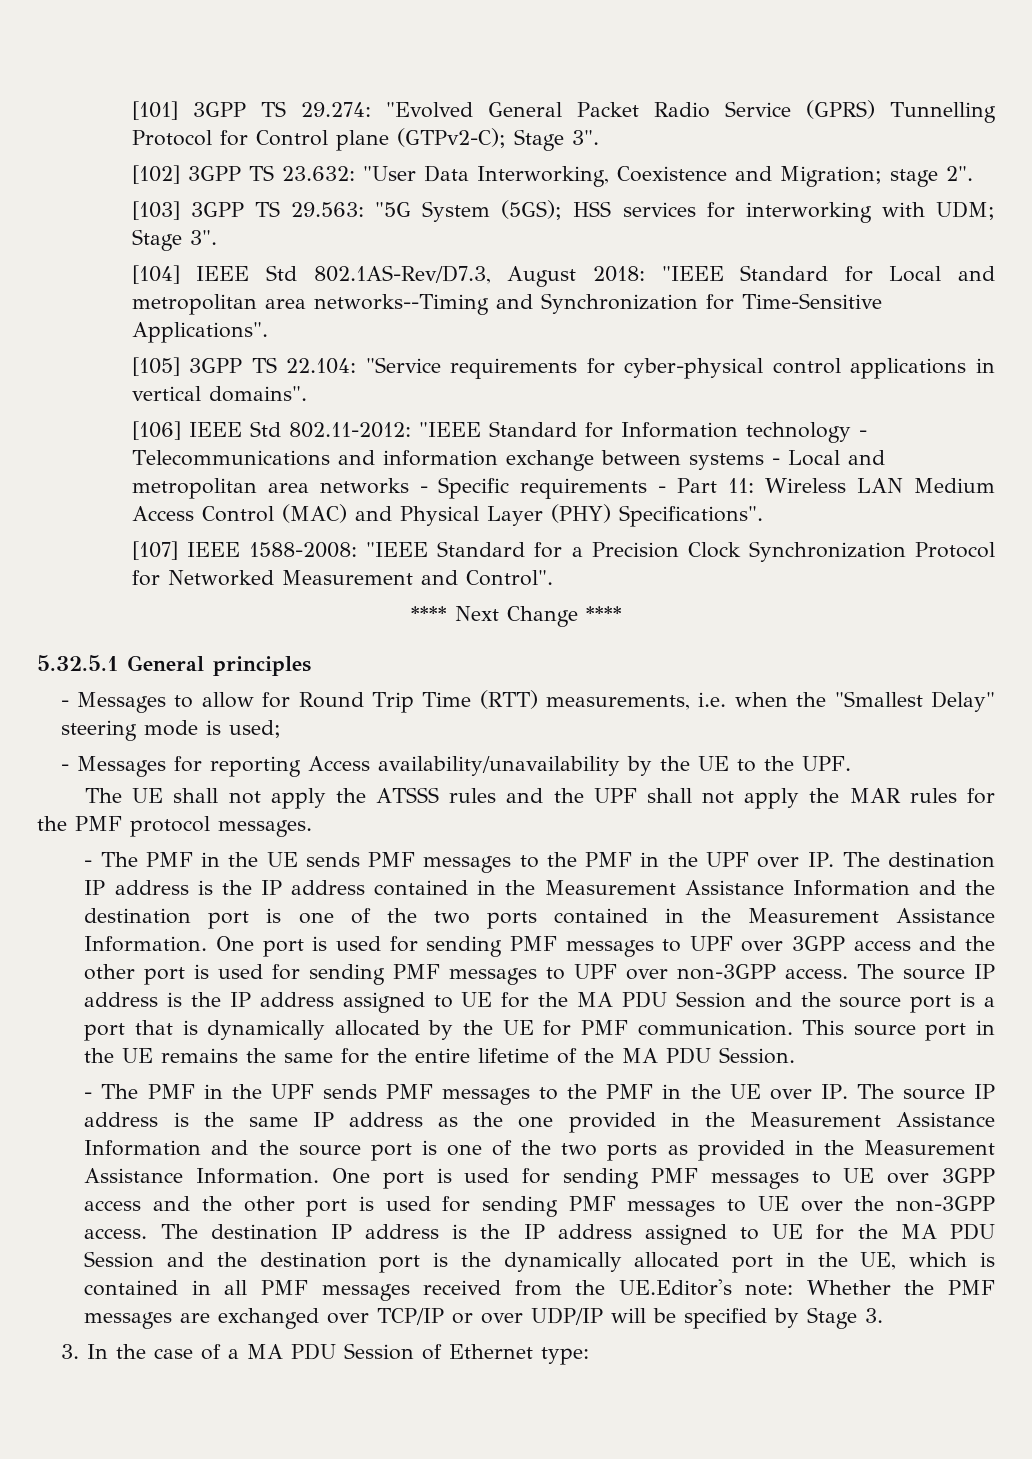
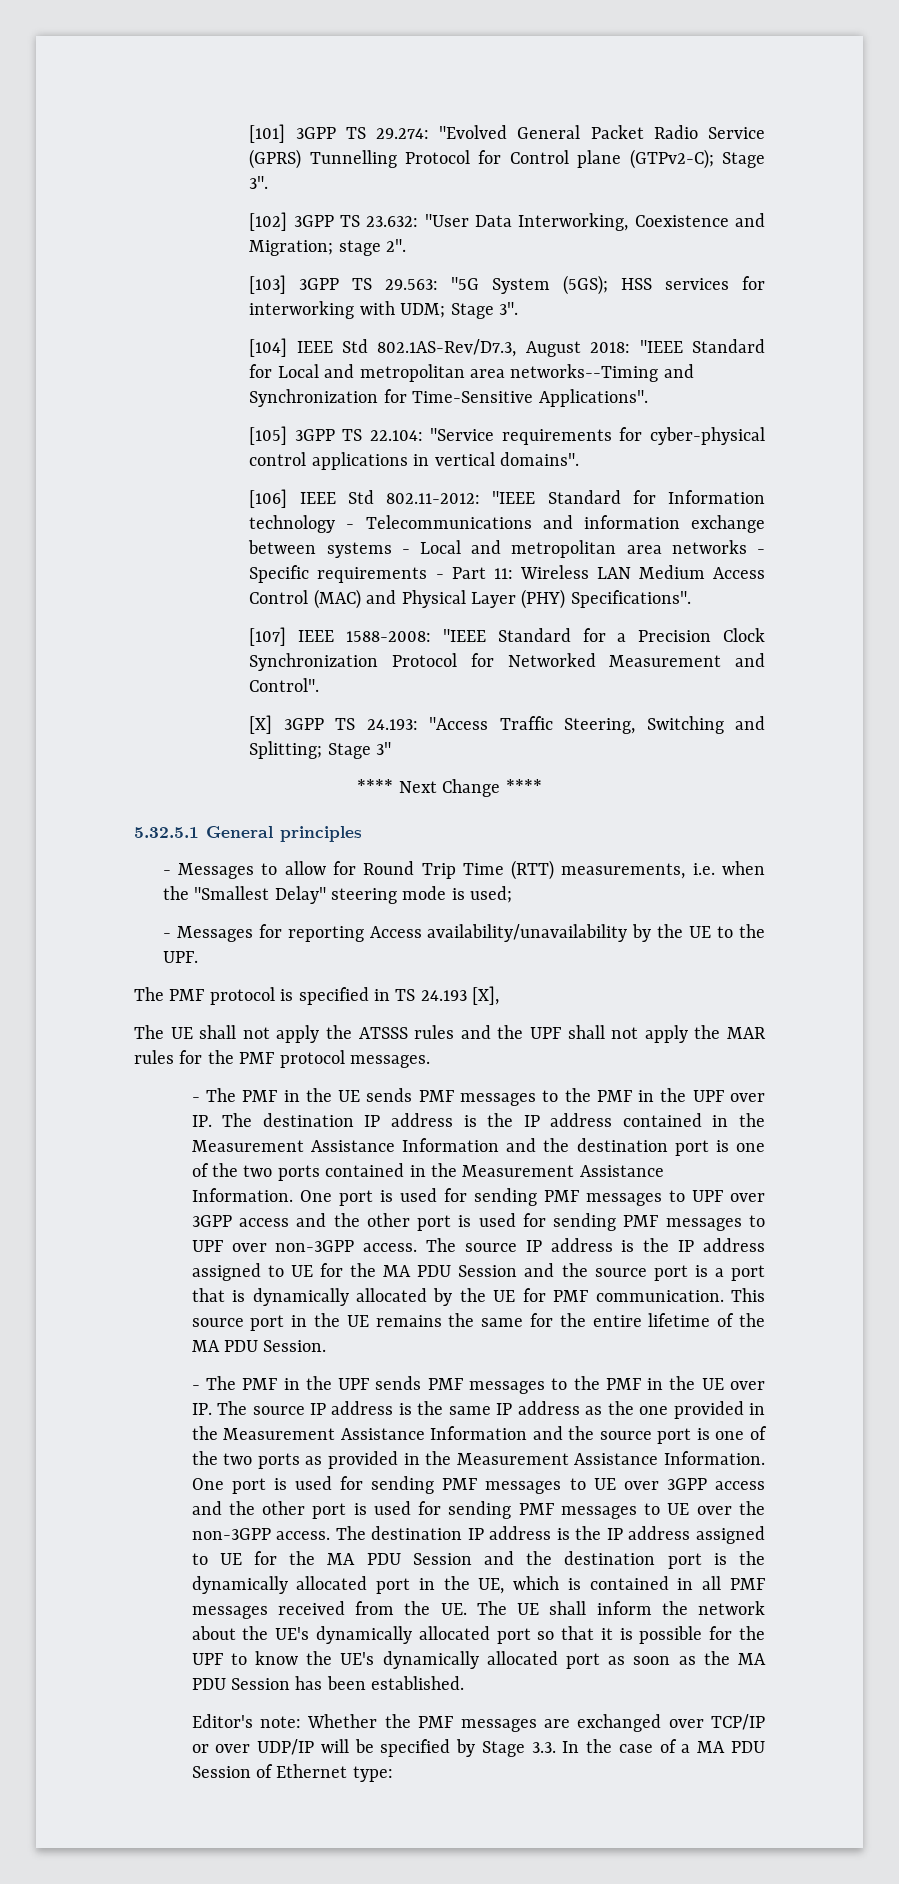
(553, 578) none -> [249,715,765,734] [249,741,392,759] // [X] 3GPP TS 24.193: "Access Traffic Steering, Switching and Splitting; Stage 3"
(851, 763) none -> [134,986,500,1005] // The PMF protocol is specified in TS 24.193 [X],
[618,1279,732,1296] UE.Editor's -> [440,1601,765,1615] [191,1626,765,1644] [191,1651,767,1669] [191,1676,465,1690] [191,1714,253,1728] UE. The UE shall inform the network about the UE's dynamically allocated port so that it is possible for the UPF to know the UE's dynamically allocated port as soon as the MA PDU Session has been established. // Editor's
[865,1308,884,1323] [60,1344,79,1359] 3. // 3. -> [531,1742,556,1753] 3.3.

